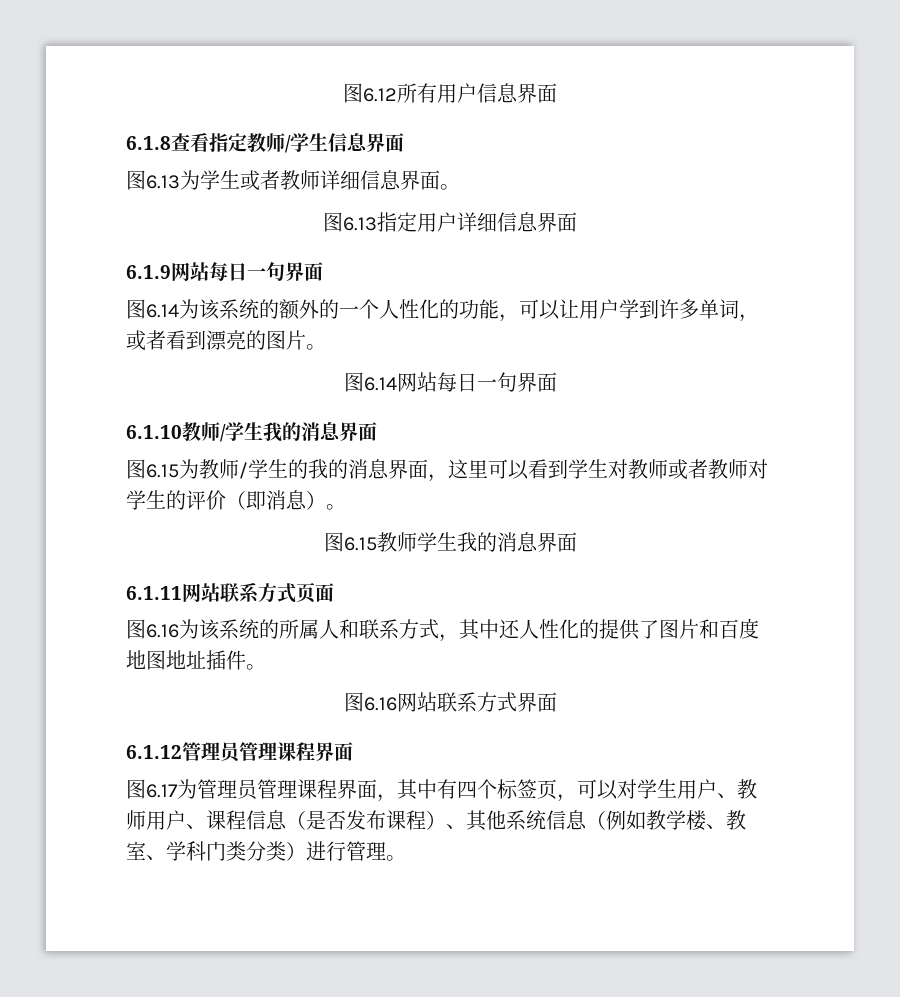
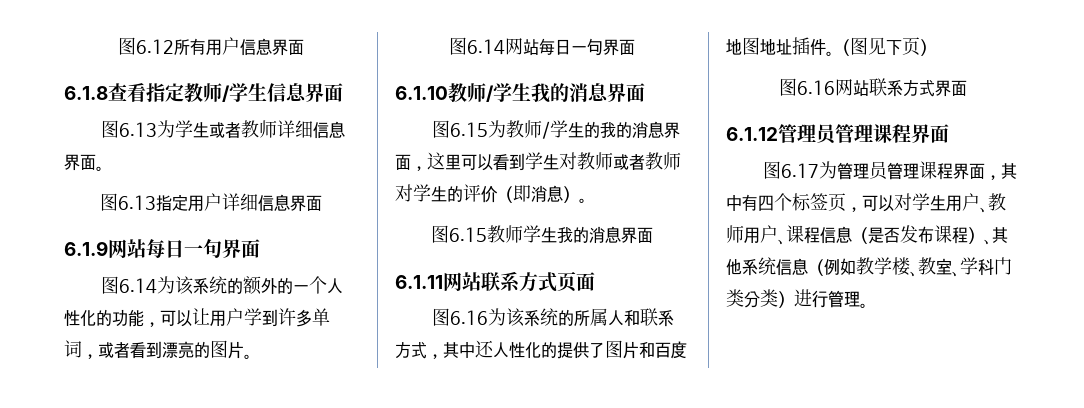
(266, 667) none -> [834,37,936,56] （图见下页）

